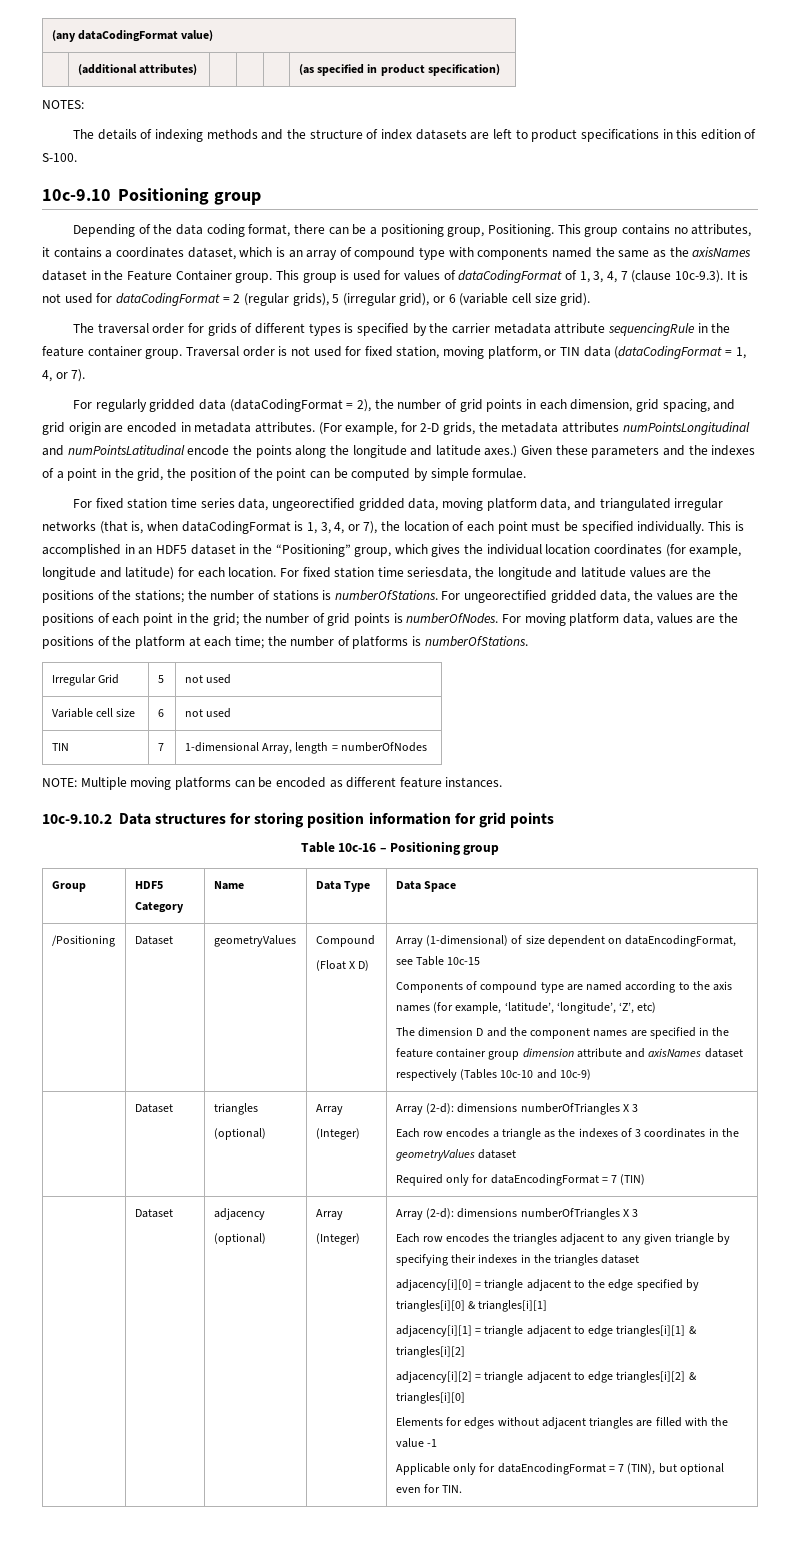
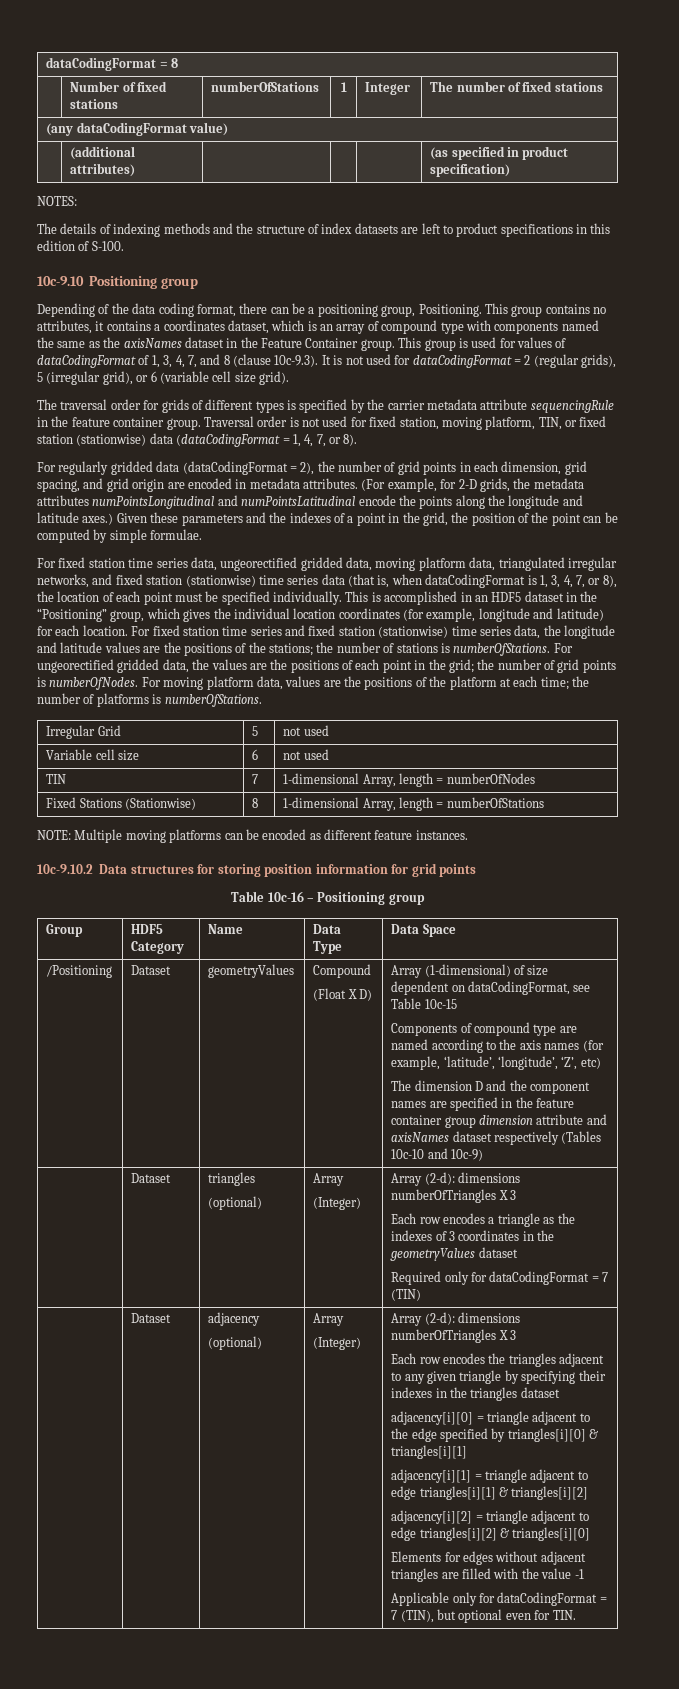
(51, 36) none -> [46,57,179,71] [70,81,168,92] [70,99,119,109] [211,81,320,92] [340,82,347,92] [365,82,411,95] [430,81,603,92] dataCodingFormat = 8 // | Number of fixed stations | numberOfStations | 1 | Integer | The number of fixed stations //
[620,271,628,280] 7 -> [187,354,230,368] 7, and 8
[544,347,581,356] or TIN -> [538,416,607,430] [37,434,147,446] TIN, or fixed station (stationwise)
[55,369,86,382] or 7). -> [316,434,358,447] 7, or 8).
[573,498,596,509] and -> (496, 564) none
[42,521,96,531] networks -> [37,574,345,588] networks, and fixed station (stationwise) time series data
[347,521,378,534] or 7), -> [576,575,617,588] 7, or 8),
[407,567,472,580] seriesdata, -> [250,625,541,639] series and fixed station (stationwise) time series data,
(427, 747) none -> [46,797,197,810] [252,798,259,808] [283,797,544,811] // Fixed Stations (Stationwise) | 8 | 1-dimensional Array, length = numberOfStations
[625,935,737,947] dataEncodingFormat, -> [468,981,571,995] dataCodingFormat,
[490,1174,599,1186] dataEncodingFormat -> [489,1271,590,1285] dataCodingFormat
[497,1463,606,1475] dataEncodingFormat -> [497,1592,598,1606] dataCodingFormat

